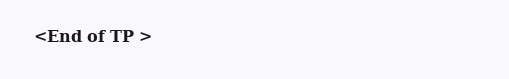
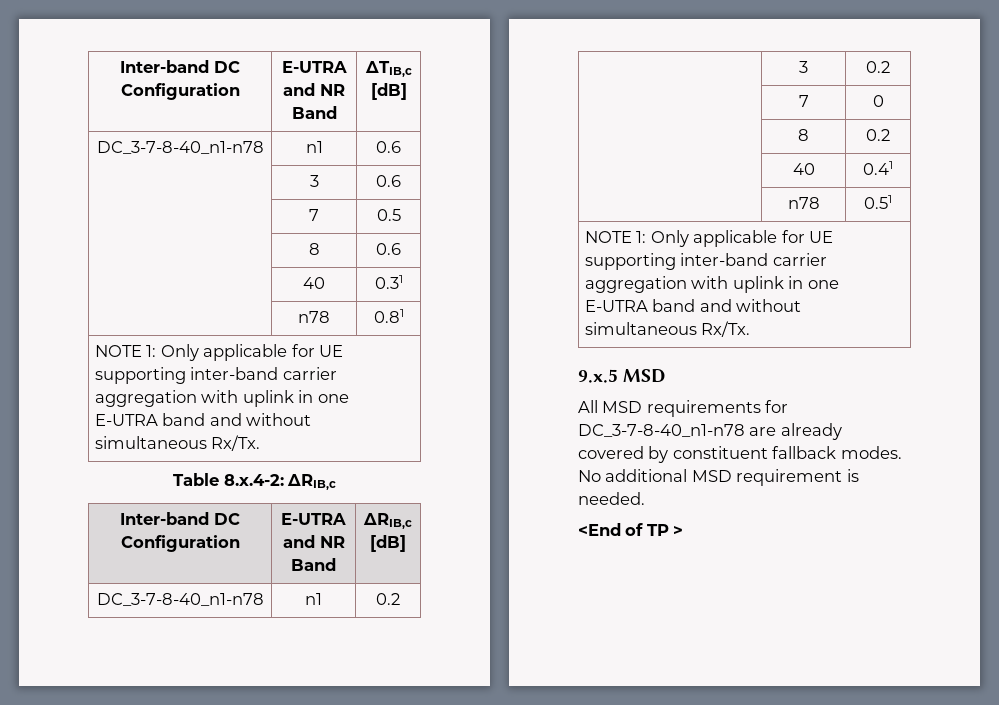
(34, 36) none -> [120,60,240,73] [120,83,240,100] [281,61,347,73] [283,83,345,96] [291,106,337,119] [364,61,412,77] [370,83,407,100] [96,141,264,154] [305,141,323,153] [376,141,401,153] [309,175,319,187] [376,175,401,187] [309,209,319,221] [376,209,401,221] [308,243,320,255] [376,243,401,255] [303,277,325,289] [374,275,403,289] [298,311,330,323] [373,309,404,323] [94,344,344,361] [94,367,337,384] [94,390,349,407] [94,413,312,426] [94,435,261,451] [173,473,336,490] [120,512,240,525] [120,535,240,552] [281,513,346,525] [282,535,345,548] [291,558,336,571] [363,513,412,529] [370,535,406,552] [96,593,264,606] [305,593,322,605] [376,593,400,605] [799,61,808,73] [866,61,890,73] [798,95,809,107] [872,95,884,107] [798,129,809,141] [866,129,890,141] [792,163,815,175] [863,161,893,175] [787,197,820,209] [864,195,892,209] [584,230,834,247] [584,253,827,270] [584,276,839,293] [584,299,802,312] [584,321,751,337] [578,369,666,383] [578,400,789,417] [578,423,842,440] [578,446,902,463] [578,469,859,486] [578,492,645,505] Inter-band DC Configuration | E-UTRA and NR Band | ΔTIB,c [dB] // DC_3-7-8-40_n1-n78 | n1 | 0.6 // | 3 | 0.6 // | 7 | 0.5 // | 8 | 0.6 // | 40 | 0.31 // | n78 | 0.81 // NOTE 1: Only applicable for UE supporting inter-band carrier aggregation with uplink in one E-UTRA band and without simultaneous Rx/Tx. // Table 8.x.4-2: ΔRIB,c // Inter-band DC Configuration | E-UTRA and NR Band | ΔRIB,c [dB] // DC_3-7-8-40_n1-n78 | n1 | 0.2 // | 3 | 0.2 // | 7 | 0 // | 8 | 0.2 // | 40 | 0.41 // | n78 | 0.51 // NOTE 1: Only applicable for UE supporting inter-band carrier aggregation with uplink in one E-UTRA band and without simultaneous Rx/Tx. // 9.x.5 MSD // All MSD requirements for DC_3-7-8-40_n1-n78 are already covered by constituent fallback modes. No additional MSD requirement is needed. //

